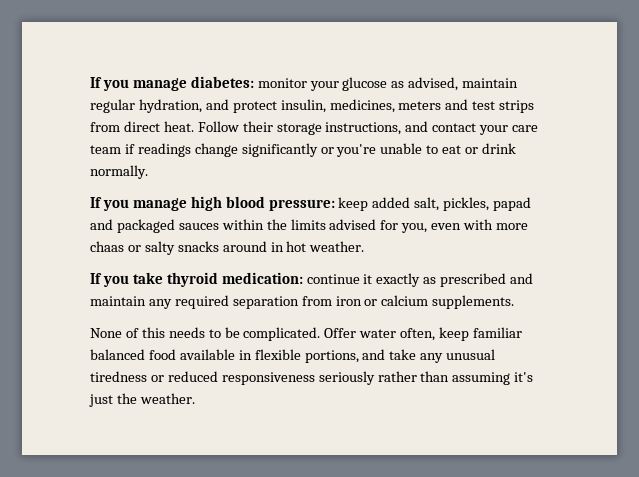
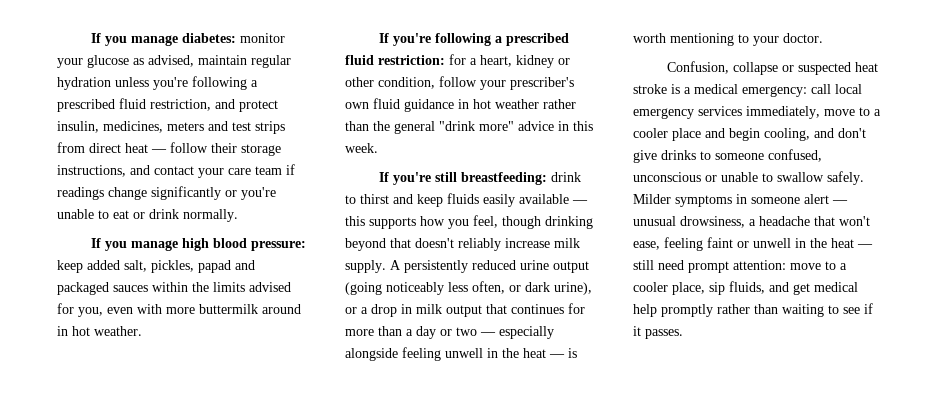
[138,99,202,113] hydration, -> [57,76,258,90] [57,98,211,112] hydration unless you're following a prescribed fluid restriction,
[163,121,239,132] heat. Follow -> [125,142,208,153] heat — follow
[90,241,219,255] chaas or salty snacks -> [199,304,258,314] buttermilk
[102,272,534,287] [90,295,515,309] [90,327,523,341] [90,349,496,363] [90,371,534,385] [89,393,195,407] you take thyroid medication: continue it exactly as prescribed and maintain any required separation from iron or calcium supplements. // None of this needs to be complicated. Offer water often, keep familiar balanced food available in flexible portions, and take any unusual tiredness or reduced responsiveness seriously rather than assuming it's just the weather. -> [392,33,569,46] [345,54,570,68] [345,76,574,90] [345,98,576,112] [345,121,593,134] [345,143,378,153] [378,172,581,185] [345,193,588,207] [345,215,593,229] [345,238,580,251] [345,260,589,273] [345,281,592,295] [345,303,585,317] [345,326,554,339] [345,347,577,361] [633,33,823,46] [666,61,878,75] [633,84,862,97] [633,106,881,119] [633,128,866,141] [633,149,822,163] [633,171,864,185] [633,194,848,207] [633,216,870,228] [633,237,873,251] [633,260,847,273] [633,281,858,295] [633,303,873,317] [633,326,683,339] you're following a prescribed fluid restriction: for a heart, kidney or other condition, follow your prescriber's own fluid guidance in hot weather rather than the general "drink more" advice in this week. // If you're still breastfeeding: drink to thirst and keep fluids easily available — this supports how you feel, though drinking beyond that doesn't reliably increase milk supply. A persistently reduced urine output (going noticeably less often, or dark urine), or a drop in milk output that continues for more than a day or two — especially alongside feeling unwell in the heat — is worth mentioning to your doctor. // Confusion, collapse or suspected heat stroke is a medical emergency: call local emergency services immediately, move to a cooler place and begin cooling, and don't give drinks to someone confused, unconscious or unable to swallow safely. Milder symptoms in someone alert — unusual drowsiness, a headache that won't ease, feeling faint or unwell in the heat — still need prompt attention: move to a cooler place, sip fluids, and get medical help promptly rather than waiting to see if it passes.

